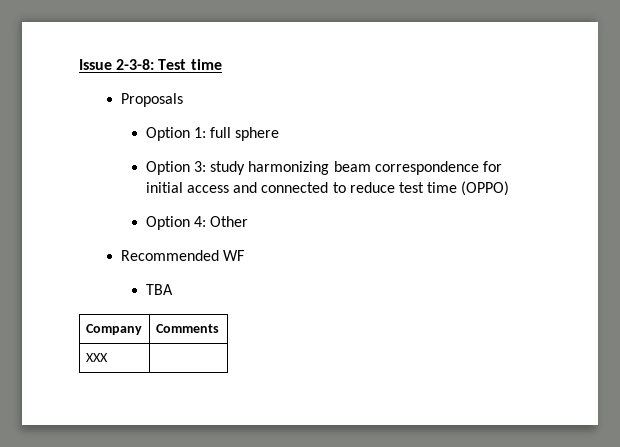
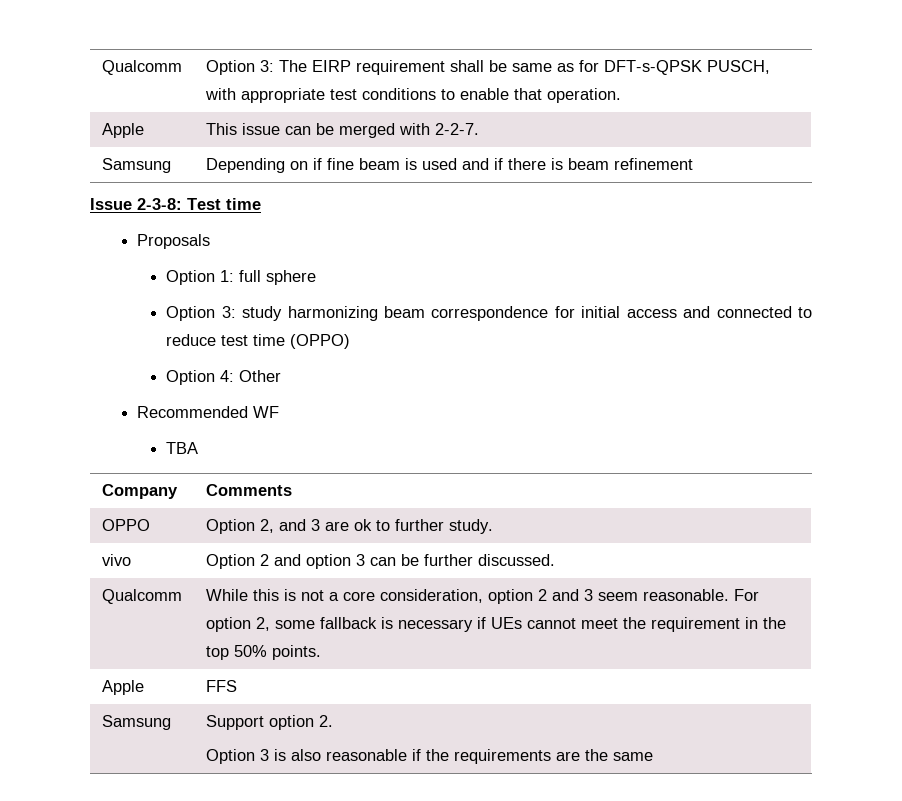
(79, 64) none -> [101,60,182,75] [205,60,770,75] [204,88,621,103] [101,123,144,138] [205,123,479,138] [101,158,171,173] [205,158,693,173] Qualcomm | Option 3: The EIRP requirement shall be same as for DFT-s-QPSK PUSCH, with appropriate test conditions to enable that operation. // Apple | This issue can be merged with 2-2-7. // Samsung | Depending on if fine beam is used and if there is beam refinement //
[85,353,108,362] XXX | -> [101,519,150,531] [205,519,493,534] [101,554,131,566] [205,554,555,569] [101,589,182,604] [205,589,759,604] [205,617,786,632] [205,645,321,660] [101,680,144,695] [205,680,237,692] [101,715,171,730] [205,715,333,730] [205,749,653,764] OPPO | Option 2, and 3 are ok to further study. // vivo | Option 2 and option 3 can be further discussed. // Qualcomm | While this is not a core consideration, option 2 and 3 seem reasonable. For option 2, some fallback is necessary if UEs cannot meet the requirement in the top 50% points. // Apple | FFS // Samsung | Support option 2. // Option 3 is also reasonable if the requirements are the same

